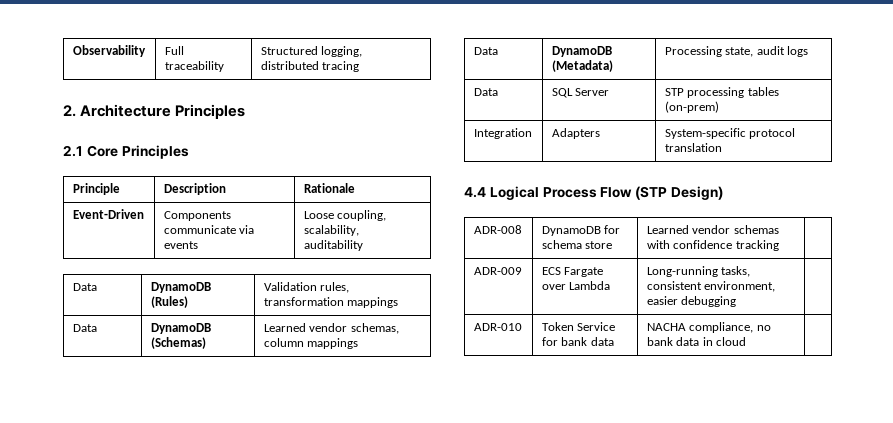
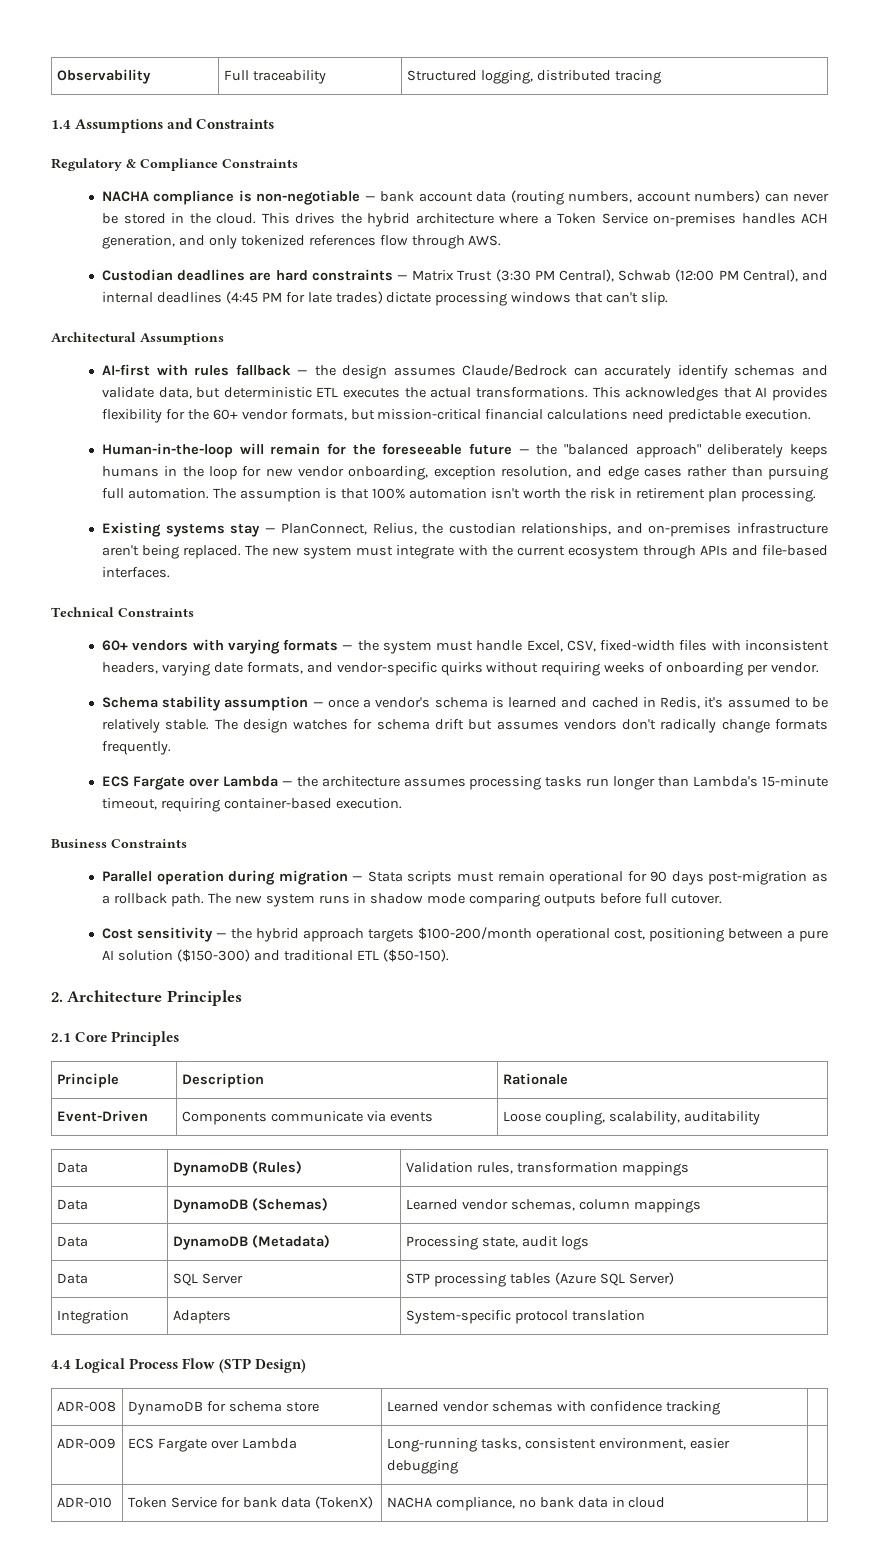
(360, 66) none -> [51,118,275,133] [51,158,298,171] [102,190,830,205] [102,213,828,227] [102,235,502,249] [102,269,828,282] [102,291,668,306] [51,332,224,345] [102,364,829,379] [102,387,828,401] [102,409,811,423] [102,443,829,458] [102,466,828,480] [102,488,816,502] [102,522,828,537] [102,545,828,559] [102,567,171,578] [51,607,194,617] [102,639,830,654] [102,662,819,676] [102,696,828,711] [102,719,828,733] [102,741,172,755] [102,776,828,790] [102,798,402,812] [51,839,187,848] [102,870,829,885] [102,893,722,907] [102,927,829,942] [102,949,449,962] // 1.4 Assumptions and Constraints // Regulatory & Compliance Constraints // NACHA compliance is non-negotiable — bank account data (routing numbers, account numbers) can never be stored in the cloud. This drives the hybrid architecture where a Token Service on-premises handles ACH generation, and only tokenized references flow through AWS. // Custodian deadlines are hard constraints — Matrix Trust (3:30 PM Central), Schwab (12:00 PM Central), and internal deadlines (4:45 PM for late trades) dictate processing windows that can't slip. // Architectural Assumptions // AI-first with rules fallback — the design assumes Claude/Bedrock can accurately identify schemas and validate data, but deterministic ETL executes the actual transformations. This acknowledges that AI provides flexibility for the 60+ vendor formats, but mission-critical financial calculations need predictable execution. // Human-in-the-loop will remain for the foreseeable future — the "balanced approach" deliberately keeps humans in the loop for new vendor onboarding, exception resolution, and edge cases rather than pursuing full automation. The assumption is that 100% automation isn't worth the risk in retirement plan processing. // Existing systems stay — PlanConnect, Relius, the custodian relationships, and on-premises infrastructure aren't being replaced. The new system must integrate with the current ecosystem through APIs and file-based interfaces. // Technical Constraints // 60+ vendors with varying formats — the system must handle Excel, CSV, fixed-width files with inconsistent headers, varying date formats, and vendor-specific quirks without requiring weeks of onboarding per vendor. // Schema stability assumption — once a vendor's schema is learned and cached in Redis, it's assumed to be relatively stable. The design watches for schema drift but assumes vendors don't radically change formats frequently. // ECS Fargate over Lambda — the architecture assumes processing tasks run longer than Lambda's 15-minute timeout, requiring container-based execution. // Business Constraints // Parallel operation during migration — Stata scripts must remain operational for 90 days post-migration as a rollback path. The new system runs in shadow mode comparing outputs before full cutover. // Cost sensitivity — the hybrid approach targets $100-200/month operational cost, positioning between a pure AI solution ($150-300) and traditional ETL ($50-150).
[664,101,719,113] (on-prem) -> [554,1272,674,1286] (Azure SQL Server)
(614, 341) none -> [314,1496,373,1509] (TokenX)

